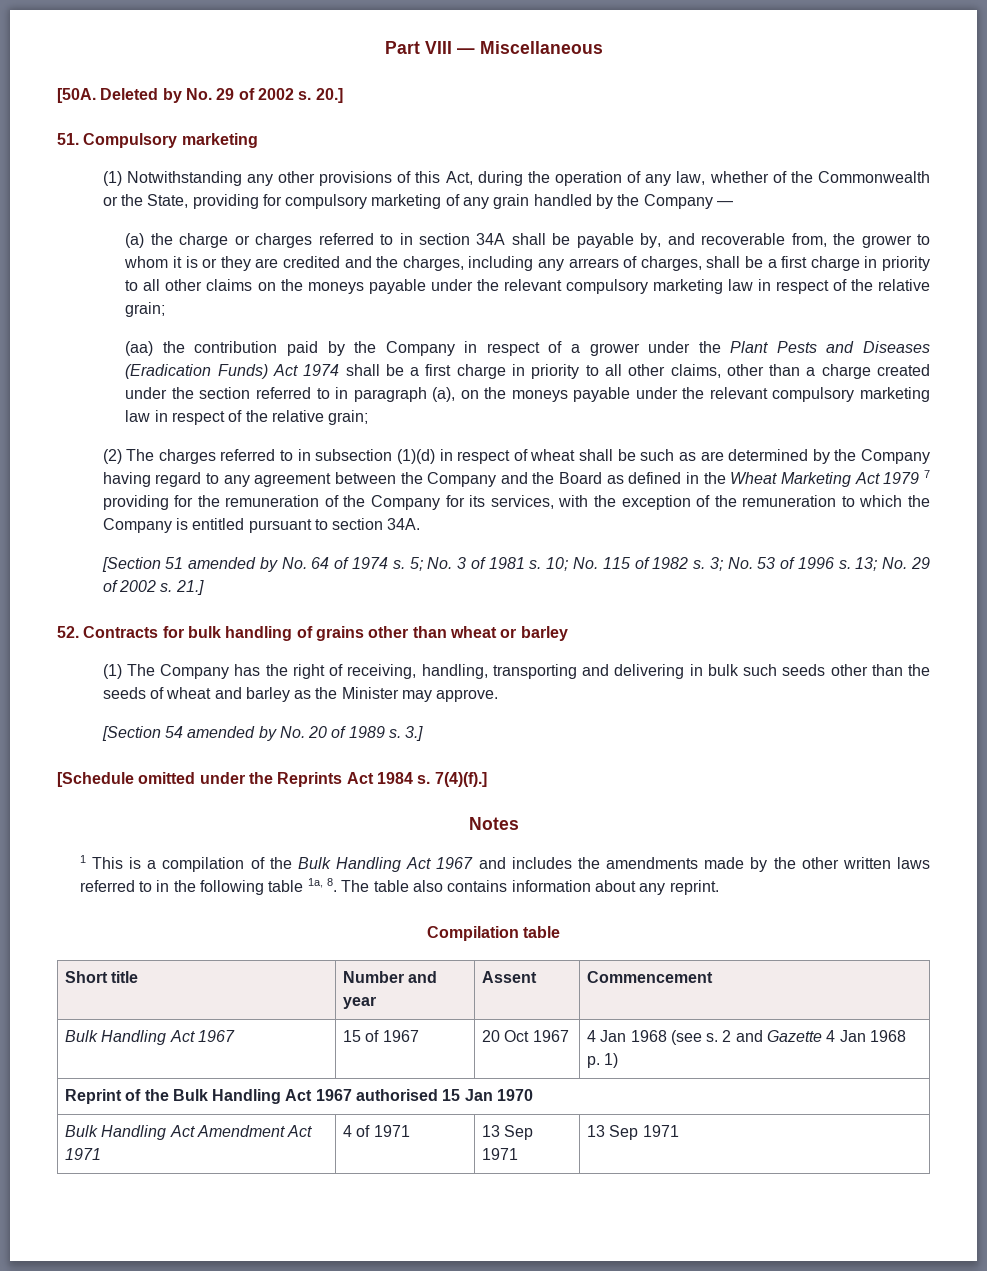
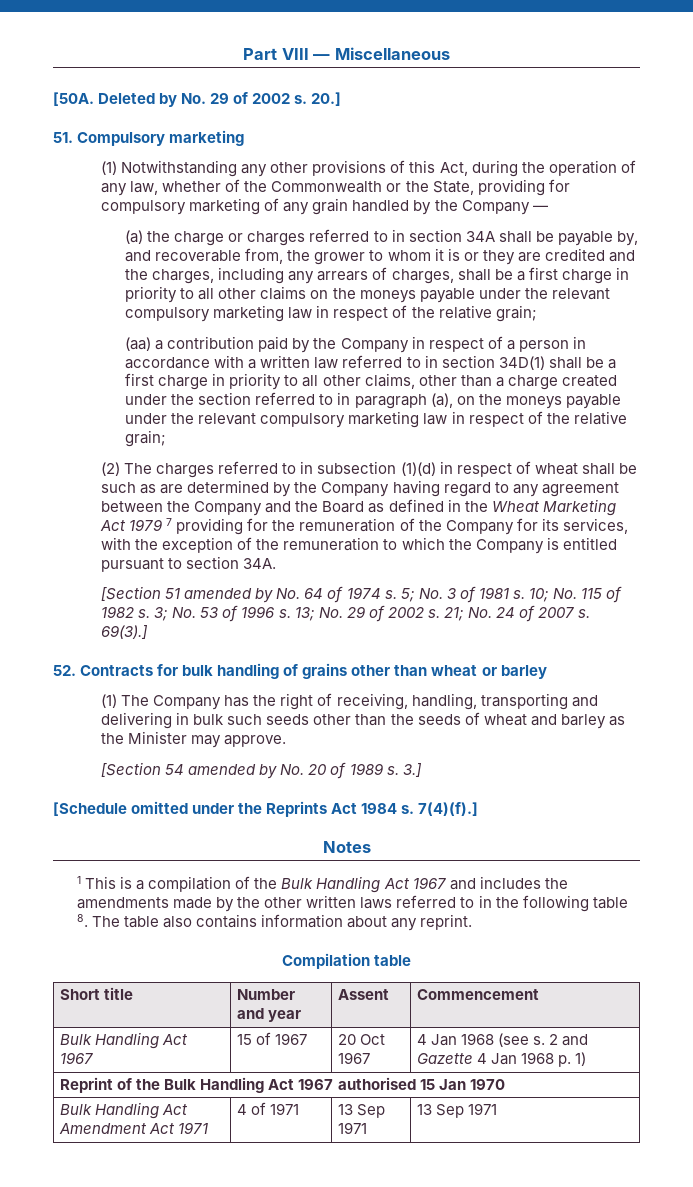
[162,341,185,353] the -> [155,340,164,350] a
[589,341,931,356] [125,364,340,379] grower under the Plant Pests and Diseases (Eradication Funds) Act 1974 -> [518,336,586,352] [125,355,545,370] person in accordance with a written law referred to in section 34D(1)
[175,580,204,595] 21.] -> [443,605,591,622] [101,625,149,639] 21; No. 24 of 2007 s. 69(3).]
[307,878,323,888] 1a, -> (628, 903) none

